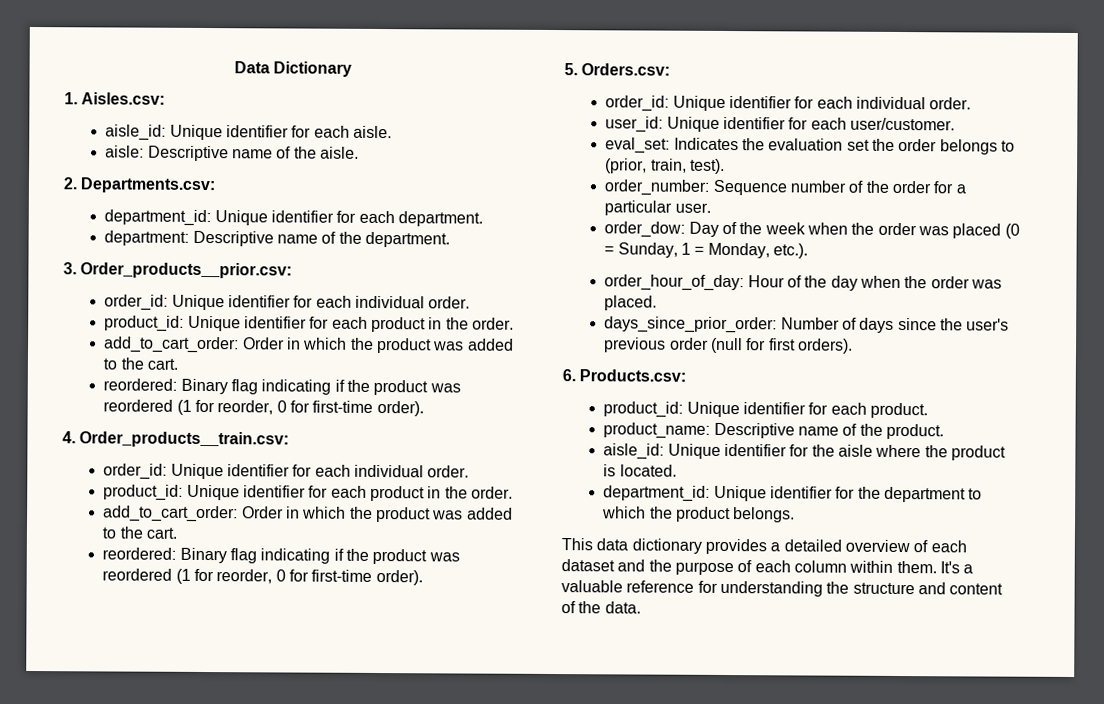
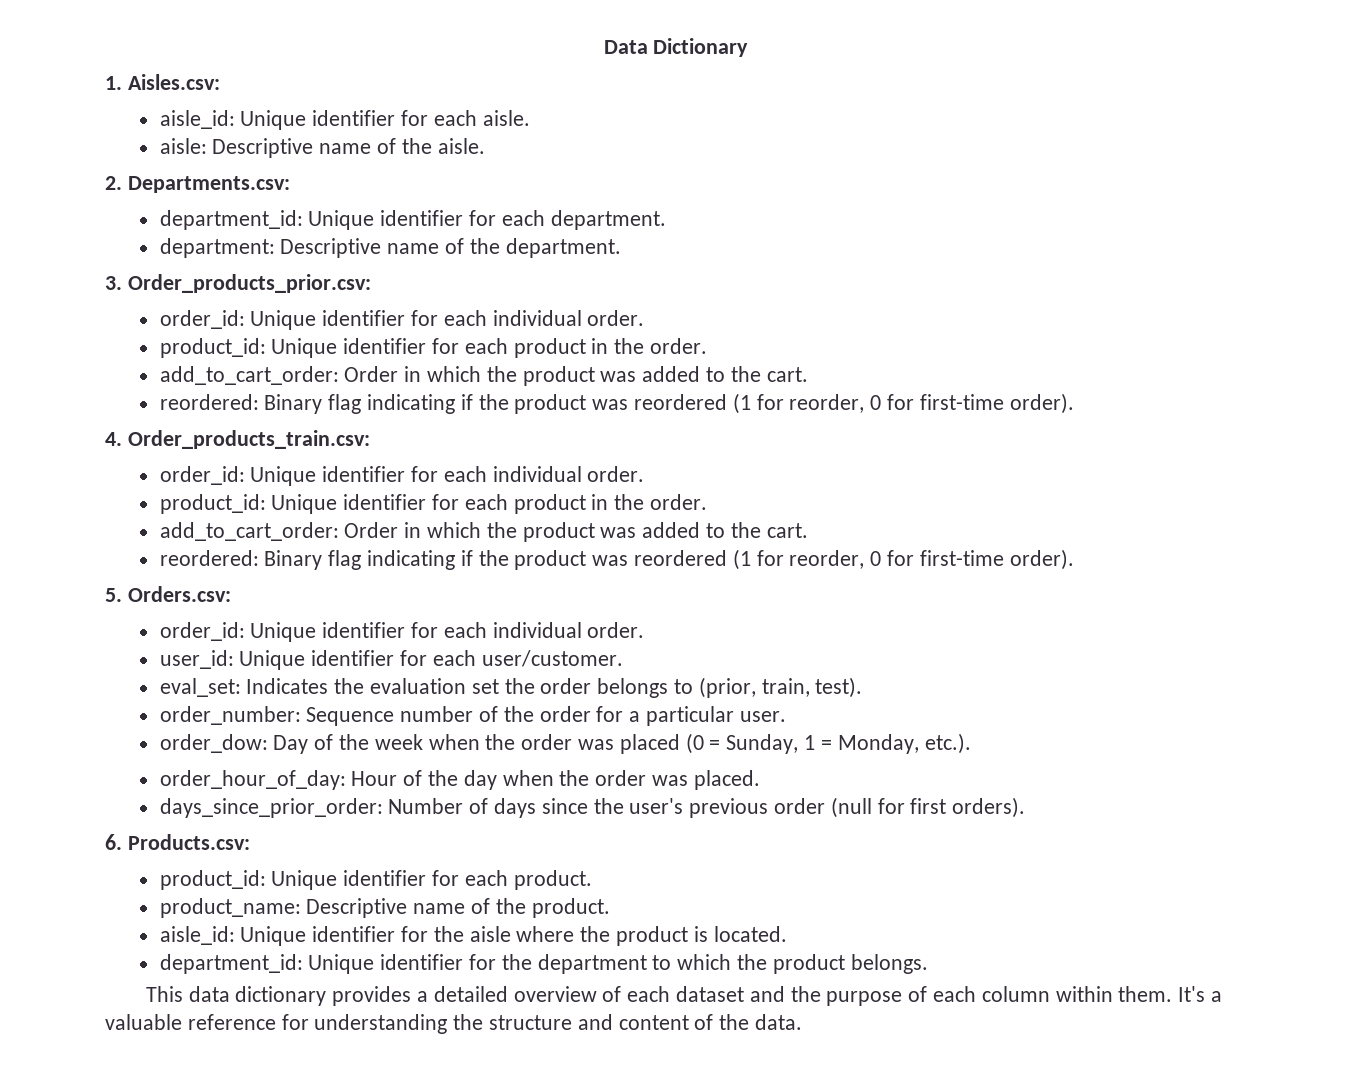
[80,262,293,279] Order_products__prior.csv: -> [127,274,371,293] Order_products_prior.csv:
[79,431,290,448] Order_products__train.csv: -> [127,430,370,449] Order_products_train.csv:

